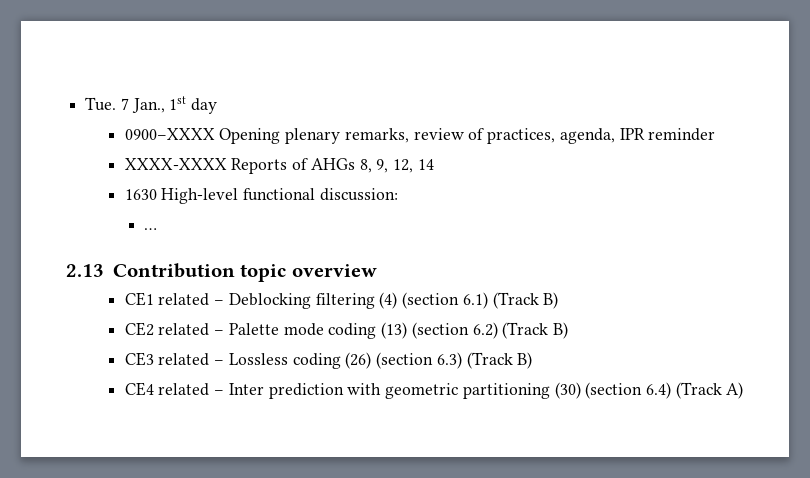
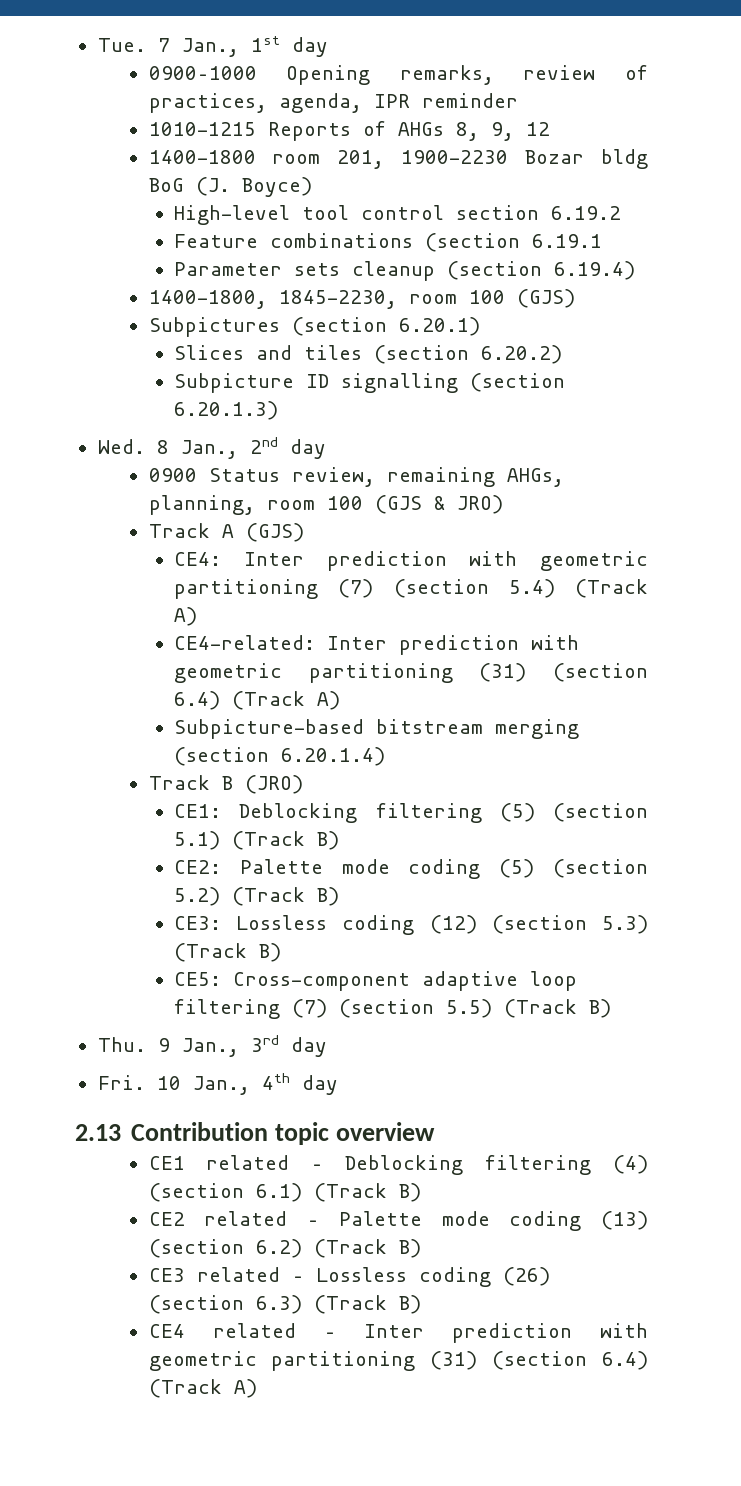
[124,128,341,144] 0900–XXXX Opening plenary -> [148,65,371,85] 0900–1000 Opening
[124,158,227,170] XXXX-XXXX -> [148,122,256,136] 1010-1215
[393,159,434,173] [124,188,398,204] [144,228,158,230] 12, 14 // 1630 High-level functional discussion: // … -> [525,122,550,136] [148,149,648,169] [148,177,312,197] [174,205,622,225] [174,233,603,252] [174,261,636,281] [148,289,575,309] [148,317,480,337] [174,345,563,364] [174,373,566,393] [174,401,279,420] [97,437,326,459] [148,467,564,487] [148,495,503,515] [148,523,304,542] [174,551,648,571] [174,579,648,599] [174,607,198,626] [174,635,580,655] [174,663,648,683] [174,691,341,710] [174,719,580,739] [174,747,386,766] [148,775,303,794] [174,803,648,823] [174,831,340,850] [174,859,648,879] [174,887,340,906] [174,915,648,935] [174,943,282,962] [174,971,578,991] [174,999,612,1019] [97,1035,327,1057] [97,1073,338,1095] 12 // 1400-1800 room 201, 1900-2230 Bozar bldg BoG (J. Boyce) // High-level tool control section 6.19.2 // Feature combinations (section 6.19.1 // Parameter sets cleanup (section 6.19.4) // 1400-1800, 1845-2230, room 100 (GJS) // Subpictures (section 6.20.1) // Slices and tiles (section 6.20.2) // Subpicture ID signalling (section 6.20.1.3) // Wed. 8 Jan., 2nd day // 0900 Status review, remaining AHGs, planning, room 100 (GJS & JRO) // Track A (GJS) // CE4: Inter prediction with geometric partitioning (7) (section 5.4) (Track A) // CE4-related: Inter prediction with geometric partitioning (31) (section 6.4) (Track A) // Subpicture-based bitstream merging (section 6.20.1.4) // Track B (JRO) // CE1: Deblocking filtering (5) (section 5.1) (Track B) // CE2: Palette mode coding (5) (section 5.2) (Track B) // CE3: Lossless coding (12) (section 5.3) (Track B) // CE5: Cross-component adaptive loop filtering (7) (section 5.5) (Track B) // Thu. 9 Jan., 3rd day // Fri. 10 Jan., 4th day
[554,382,581,399] (30) -> [430,1351,478,1370] (31)

